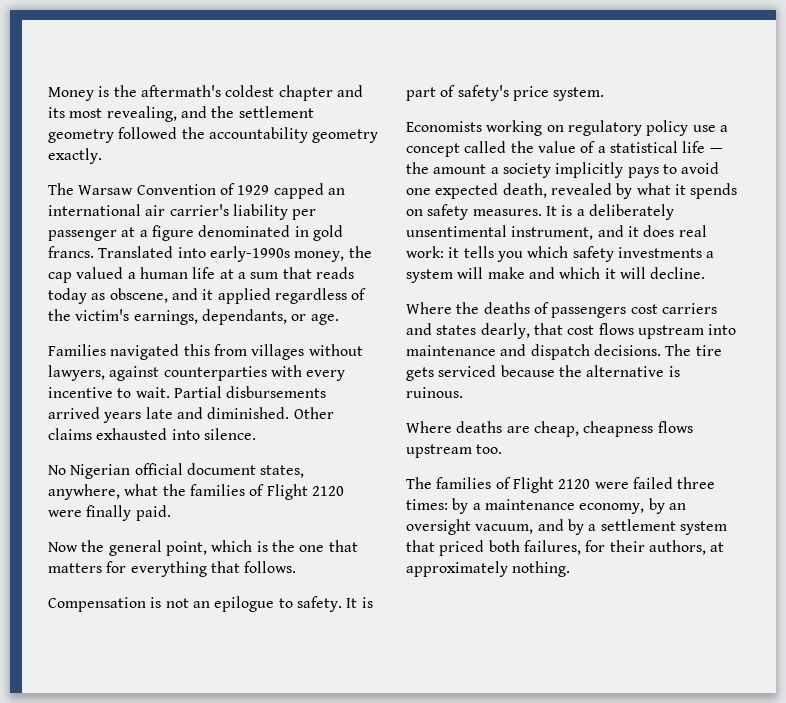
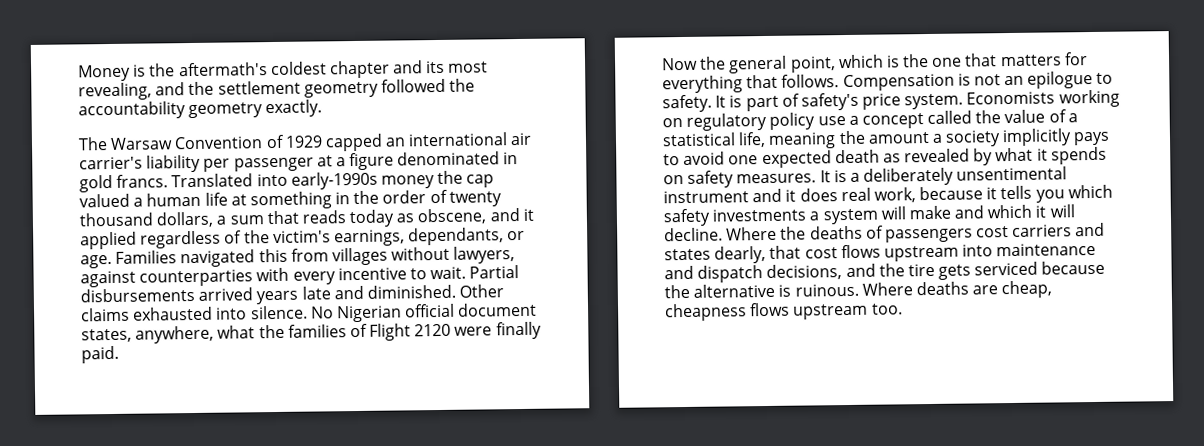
[294,251,345,262] money, -> [380,175,435,189] money
(234, 274) none -> [249,189,502,210] [79,211,215,228] something in the order of twenty thousand dollars,
(339, 319) // -> (112, 261) none
(256, 434) // -> (308, 312) none
(297, 567) // -> (840, 81) none
(605, 94) // -> (964, 101) none
[682,141,722,153] life — -> [738,131,837,149] life, meaning
[502,183,547,198] death, -> [834,149,901,164] death as
[511,226,594,240] instrument, -> [663,190,749,204] instrument
[406,246,444,258] work: -> [873,186,984,203] work, because
(706, 273) // -> (723, 234) none
[593,344,692,356] decisions. The -> [766,263,905,280] decisions, and the
(463, 392) // -> (859, 290) none
[406,477,716,493] [406,498,686,514] [406,519,727,535] [406,540,725,556] [406,561,571,577] // The families of Flight 2120 were failed three times: by a maintenance economy, by an oversight vacuum, and by a settlement system that priced both failures, for their authors, at approximately nothing. -> (903, 309) none

